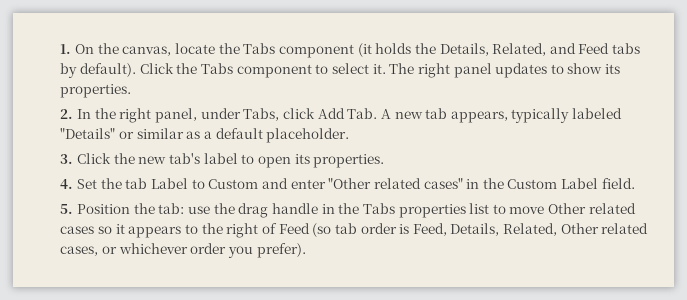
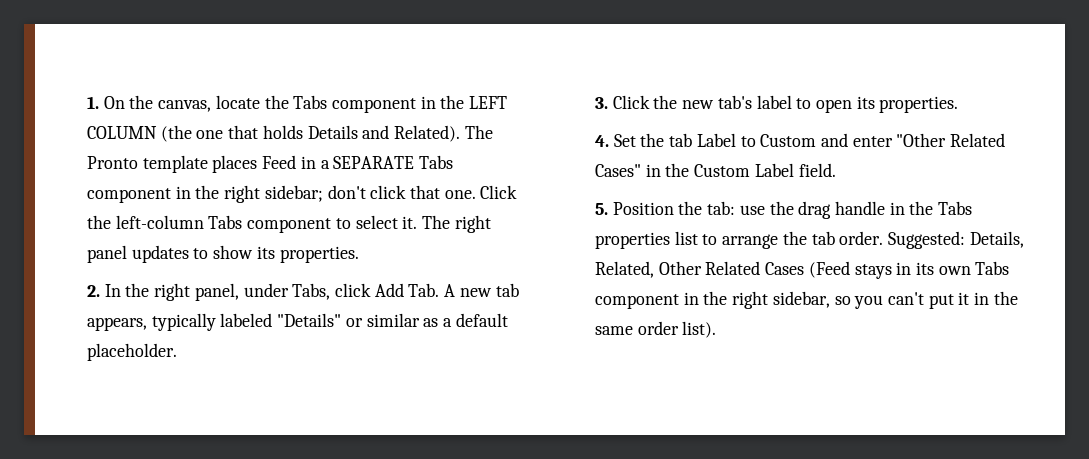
[357,43,641,57] [60,63,198,78] (it holds the Details, Related, and Feed tabs by default). Click the -> [420,95,508,109] [86,125,493,142] [86,155,453,173] [86,185,518,203] [86,215,204,229] in the LEFT COLUMN (the one that holds Details and Related). The Pronto template places Feed in a SEPARATE Tabs component in the right sidebar; don't click that one. Click the left-column
[373,178,463,189] related cases" -> [950,133,1006,147] [594,164,641,177] Related Cases"
[509,203,636,214] [60,223,649,238] [60,243,306,258] move Other related cases so it appears to the right of Feed (so tab order is Feed, Details, Related, Other related cases, or whichever order you prefer). -> [722,231,1024,249] [594,261,1010,279] [594,291,1018,309] [594,321,717,338] arrange the tab order. Suggested: Details, Related, Other Related Cases (Feed stays in its own Tabs component in the right sidebar, so you can't put it in the same order list).

